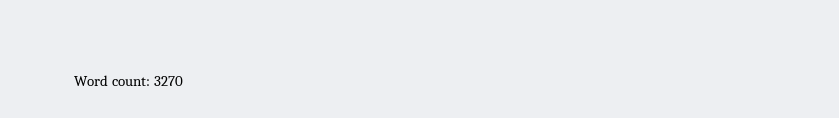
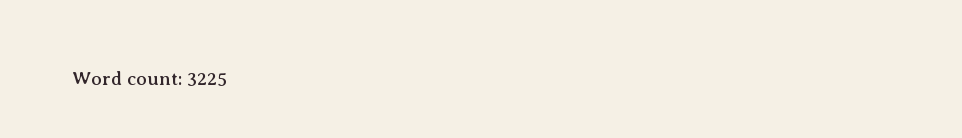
[153,76,183,86] 3270 -> [187,73,228,86] 3225

